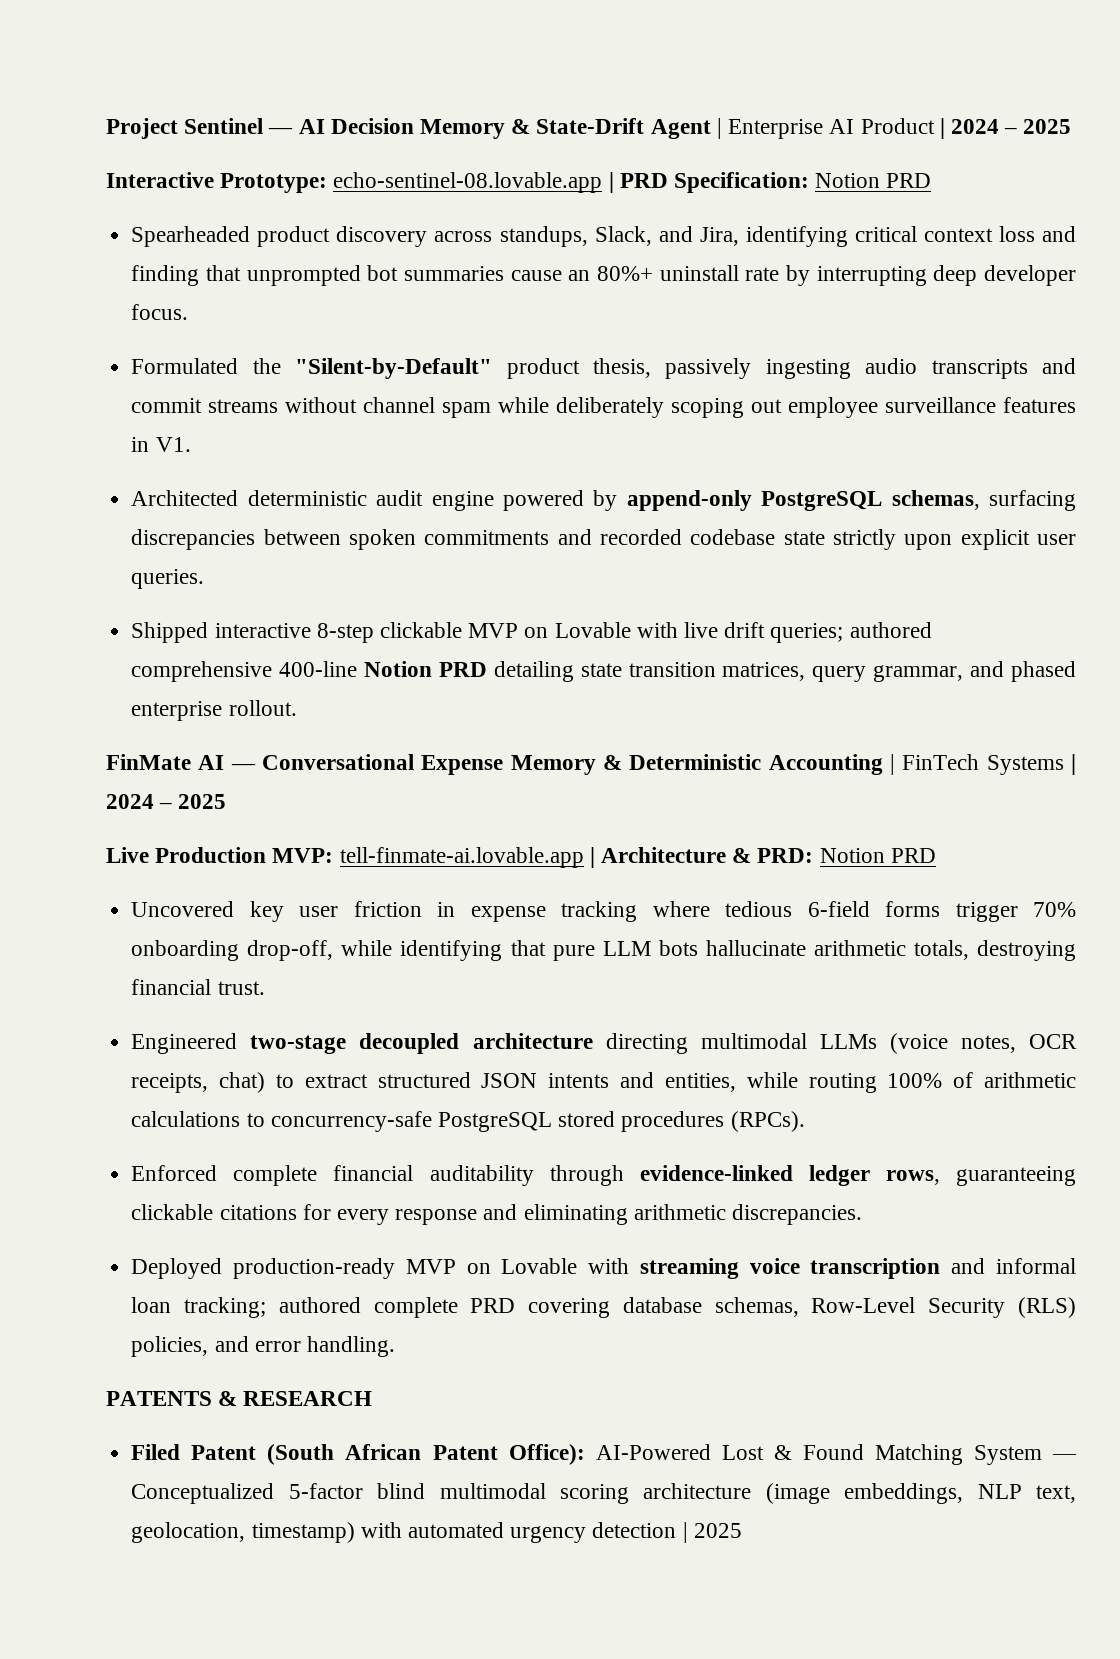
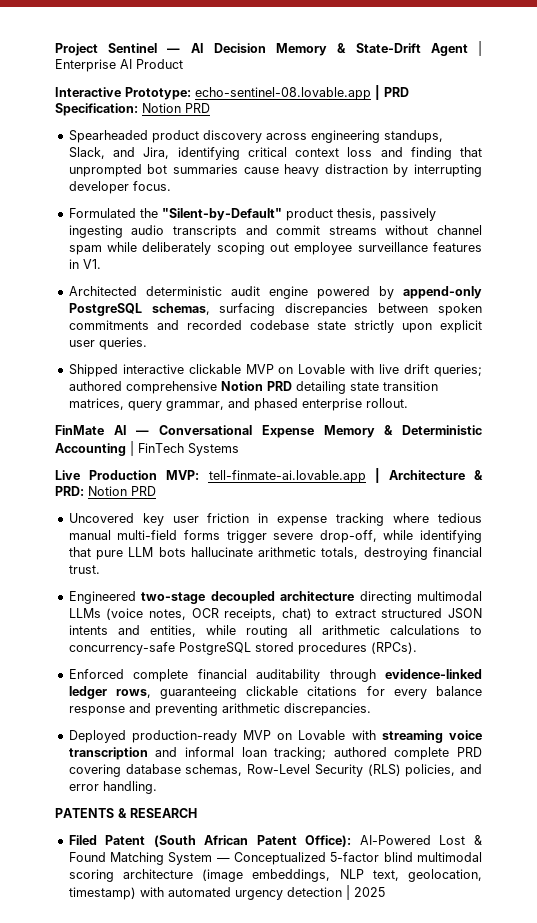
[939,118,1072,139] | 2024 – 2025 -> (183, 64) none
(493, 236) none -> [310,130,380,143] engineering
[568,265,780,281] an 80%+ uninstall rate -> [284,164,388,177] heavy distraction
[933,265,978,286] deep -> (482, 170) none
[316,623,374,643] 8-step -> (184, 369) none
[279,661,358,677] 400-line -> (217, 387) none
[1071,754,1077,775] [106,794,227,809] | 2024 – 2025 -> (239, 449) none
[807,901,1077,922] [131,940,240,961] 6-field forms trigger 70% onboarding -> [68,530,314,543] manual multi-field forms trigger severe
[887,1072,974,1088] 100% of -> [298,625,312,635] all
(389, 1217) none -> [436,686,482,696] balance
[523,1204,628,1225] eliminating -> [154,703,218,716] preventing

